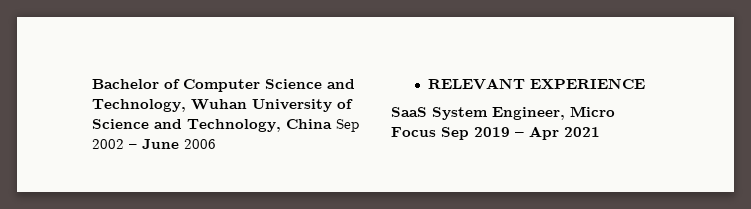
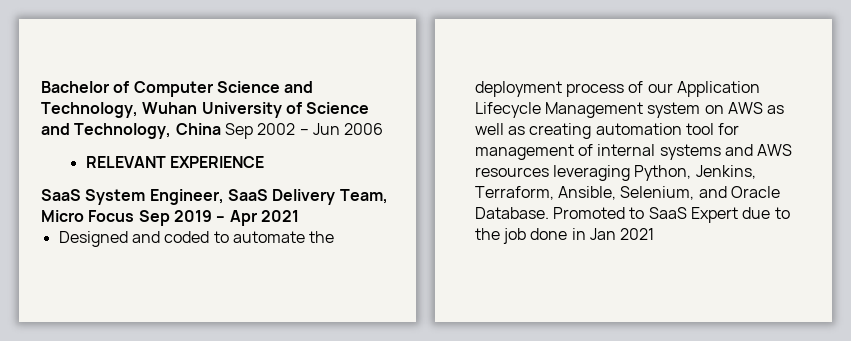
[142,139,179,149] June -> [312,123,340,135] Jun
(565, 113) none -> [227,189,388,205] SaaS Delivery Team,
(600, 132) none -> [58,231,335,247] [474,81,760,97] [474,102,785,118] [474,123,740,139] [474,144,793,160] [474,165,756,181] [474,186,780,200] [474,207,790,223] [474,228,655,244] // Designed and coded to automate the deployment process of our Application Lifecycle Management system on AWS as well as creating automation tool for management of internal systems and AWS resources leveraging Python, Jenkins, Terraform, Ansible, Selenium, and Oracle Database. Promoted to SaaS Expert due to the job done in Jan 2021

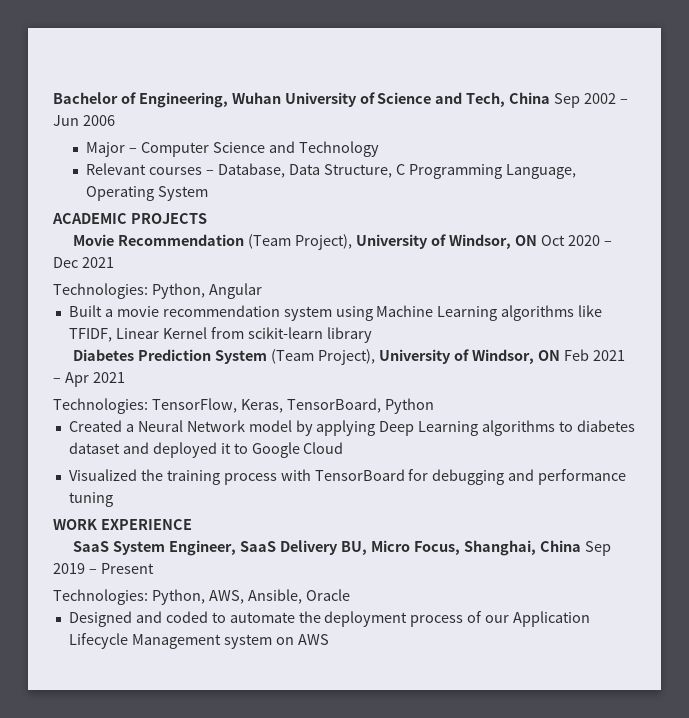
[133,81,314,97] [41,102,138,118] Computer Science and Technology, -> [138,92,228,108] Engineering,
[74,123,172,139] Technology, -> [466,92,506,107] Tech,
[85,156,166,168] RELEVANT -> [86,141,379,157] [86,163,576,179] [86,186,209,201] [52,213,207,224] [73,234,612,250] [53,257,114,268] [53,283,262,299] [68,305,603,321] [68,327,372,343] [73,349,625,365] [53,372,125,387] [53,398,434,414] [68,420,636,436] [68,442,344,458] [68,469,627,485] [68,492,113,507] [53,519,97,530] Major – Computer Science and Technology // Relevant courses – Database, Data Structure, C Programming Language, Operating System // ACADEMIC PROJECTS // Movie Recommendation (Team Project), University of Windsor, ON Oct 2020 – Dec 2021 // Technologies: Python, Angular // Built a movie recommendation system using Machine Learning algorithms like TFIDF, Linear Kernel from scikit-learn library // Diabetes Prediction System (Team Project), University of Windsor, ON Feb 2021 – Apr 2021 // Technologies: TensorFlow, Keras, TensorBoard, Python // Created a Neural Network model by applying Deep Learning algorithms to diabetes dataset and deployed it to Google Cloud // Visualized the training process with TensorBoard for debugging and performance tuning // WORK
[339,189,388,204] [41,210,299,226] Team, Micro Focus Sep 2019 – Apr 2021 -> [341,540,611,556] [53,563,154,574] [53,589,350,605] BU, Micro Focus, Shanghai, China Sep 2019 – Present // Technologies: Python, AWS, Ansible, Oracle
[767,105,785,114] [474,123,740,139] [474,144,793,160] [474,165,756,181] [474,186,780,200] [474,207,790,223] [474,228,655,244] as well as creating automation tool for management of internal systems and AWS resources leveraging Python, Jenkins, Terraform, Ansible, Selenium, and Oracle Database. Promoted to SaaS Expert due to the job done in Jan 2021 -> (329, 639) none

